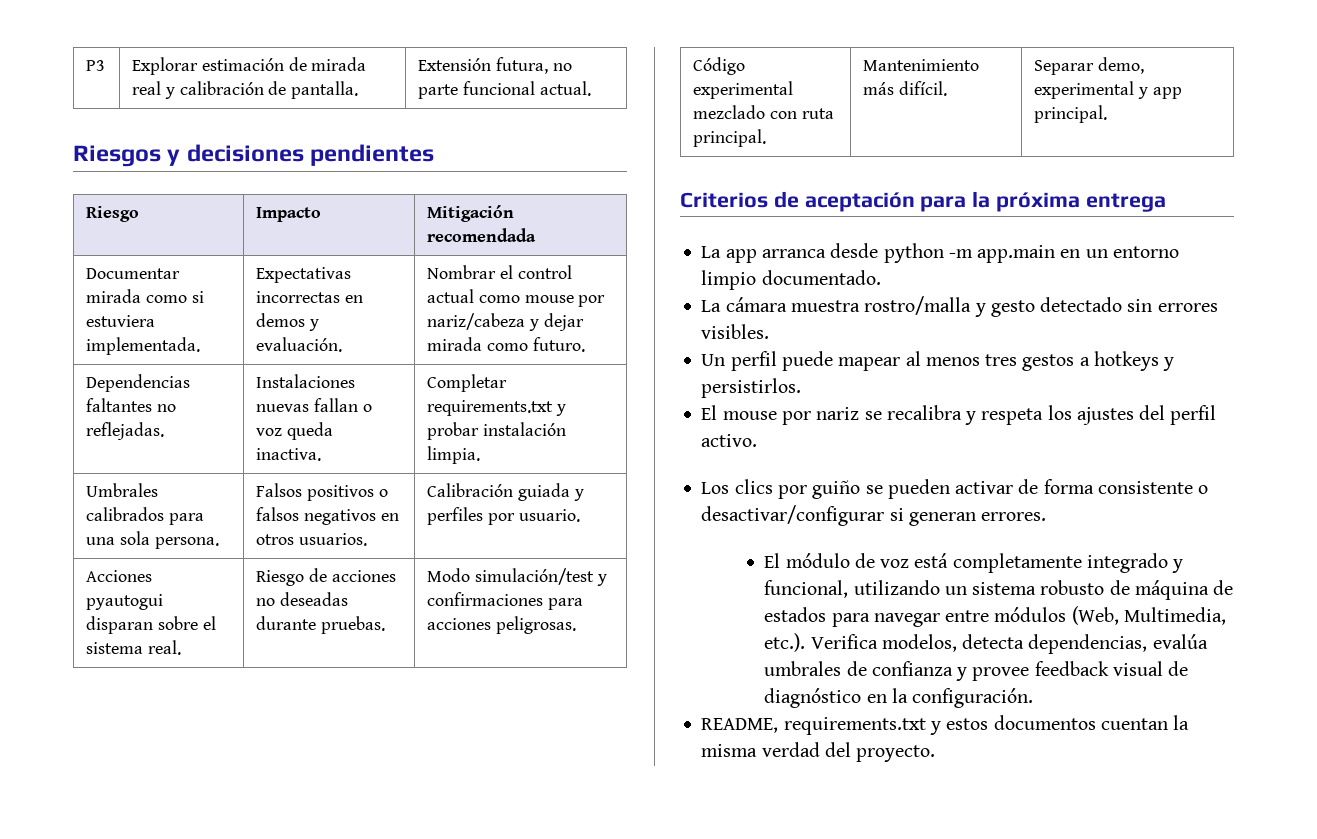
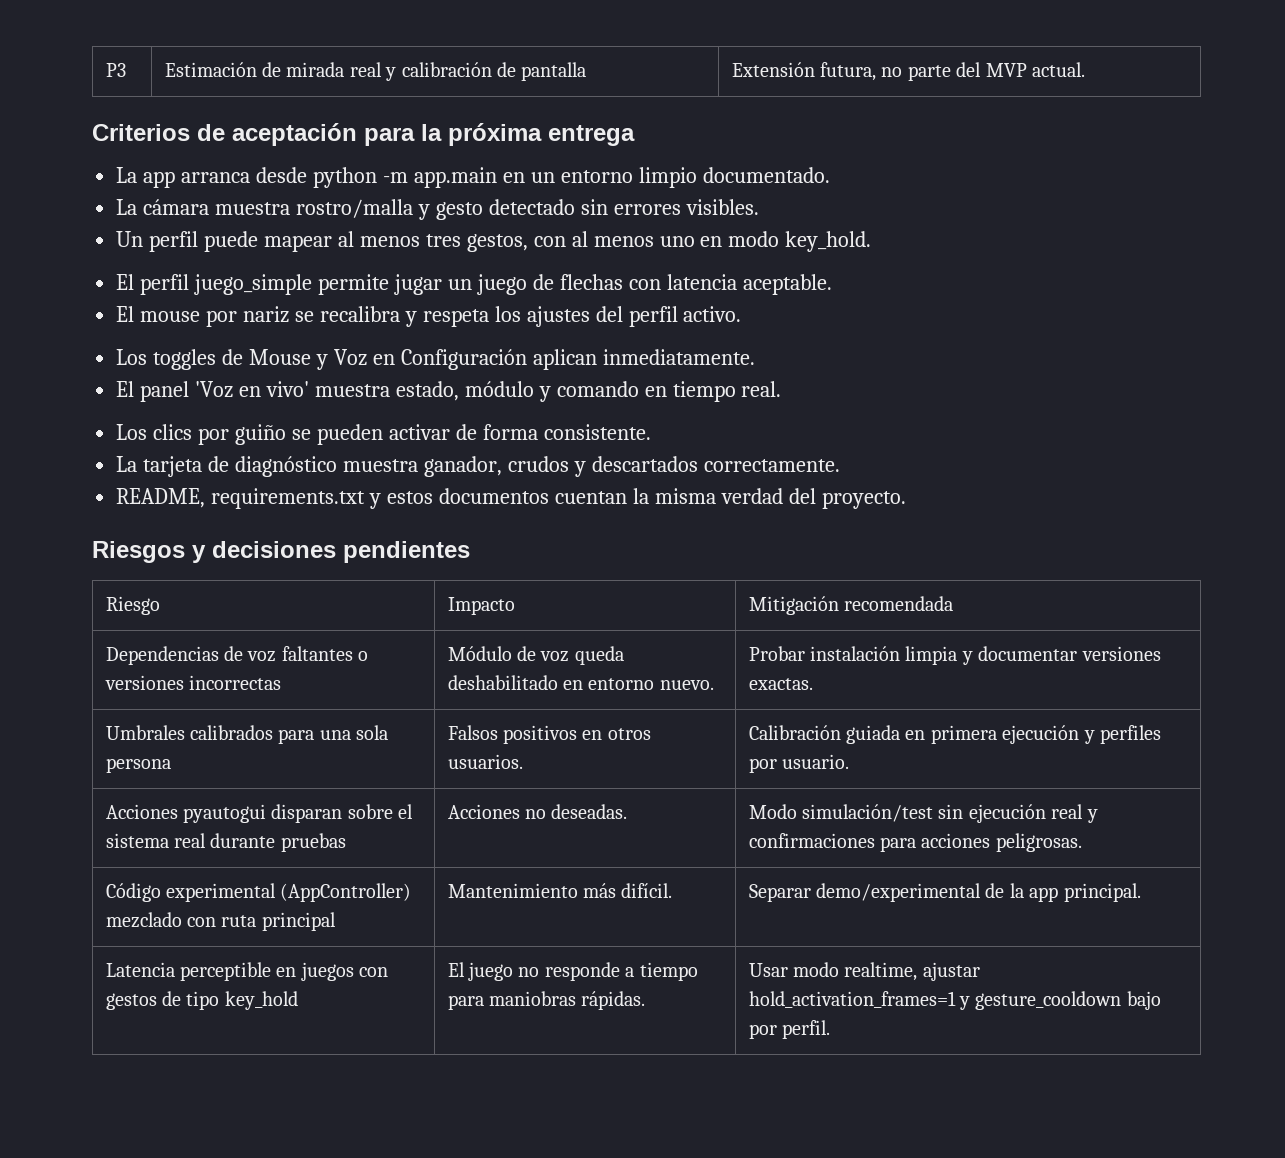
[132,57,285,75] Explorar estimación -> [164,62,257,77] Estimación
[291,81,359,99] pantalla. -> [521,62,587,81] pantalla
[463,81,536,95] funcional -> [956,62,1027,77] del MVP
[73,144,435,167] [86,206,140,222] [256,207,322,222] [427,205,515,222] [427,228,537,242] [86,268,181,279] [86,289,204,303] [86,315,156,327] [86,337,201,355] [256,267,352,283] [256,291,364,303] [256,313,320,331] [256,337,343,352] [427,265,572,279] [427,289,606,307] [427,313,584,331] [427,337,585,352] [86,374,191,392] [86,398,177,412] [86,422,165,440] [256,374,356,388] [256,398,372,412] [256,422,334,440] [256,448,322,461] [427,374,508,392] [427,400,567,416] [427,422,567,440] [427,446,481,464] [86,483,159,497] [86,507,205,525] [86,531,219,549] [256,483,388,501] [256,507,399,525] [256,533,368,546] [427,483,584,501] [427,507,580,525] [86,570,153,582] [86,594,164,610] [86,616,216,634] [86,640,182,655] [256,568,396,586] [256,592,349,606] [256,616,386,634] [427,568,607,586] [427,592,584,610] [427,616,577,634] [693,57,746,75] [693,81,794,99] [693,105,834,119] [693,129,767,147] [863,59,980,71] [863,81,948,96] [1034,57,1145,75] [1034,81,1182,99] [1034,105,1108,123] // Riesgos y decisiones pendientes // Riesgo | Impacto | Mitigación recomendada // Documentar mirada como si estuviera implementada. | Expectativas incorrectas en demos y evaluación. | Nombrar el control actual como mouse por nariz/cabeza y dejar mirada como futuro. // Dependencias faltantes no reflejadas. | Instalaciones nuevas fallan o voz queda inactiva. | Completar requirements.txt y probar instalación limpia. // Umbrales calibrados para una sola persona. | Falsos positivos o falsos negativos en otros usuarios. | Calibración guiada y perfiles por usuario. // Acciones pyautogui disparan sobre el sistema real. | Riesgo de acciones no deseadas durante pruebas. | Modo simulación/test y confirmaciones para acciones peligrosas. // Código experimental mezclado con ruta principal. | Mantenimiento más difícil. | Separar demo, experimental y app principal. -> (1085, 69) none
[1022,351,1175,371] [701,378,802,398] gestos a hotkeys y persistirlos. -> [466,231,872,252] [116,274,832,295] gestos, con al menos uno en modo key_hold. // El perfil juego_simple permite jugar un juego de flechas con latencia aceptable.
(758, 440) none -> [116,349,755,370] [116,381,782,402] // Los toggles de Mouse y Voz en Configuración aplican inmediatamente. // El panel 'Voz en vivo' muestra estado, módulo y comando en tiempo real.
[1097,481,1209,494] [701,505,1047,526] [764,553,1184,573] [764,580,1234,600] [764,606,1226,627] [764,633,1208,654] [764,661,1189,681] [764,688,1034,708] consistente o desactivar/configurar si generan errores. // El módulo de voz está completamente integrado y funcional, utilizando un sistema robusto de máquina de estados para navegar entre módulos (Web, Multimedia, etc.). Verifica modelos, detecta dependencias, evalúa umbrales de confianza y provee feedback visual de diagnóstico en la configuración. -> [543,424,651,440] [116,456,840,477] consistente. // La tarjeta de diagnóstico muestra ganador, crudos y descartados correctamente.
(936, 753) none -> [92,541,470,563] [105,596,160,615] [447,597,515,615] [748,596,953,615] [105,646,369,665] [104,675,281,690] [447,646,624,665] [447,675,714,690] [748,646,1161,665] [748,678,813,690] [105,725,389,744] [105,758,171,773] [447,725,651,744] [447,754,523,769] [748,725,1161,744] [748,754,849,773] [105,804,414,823] [105,833,346,852] [447,804,628,819] [748,804,1098,823] [748,833,1082,852] [105,883,412,902] [105,912,336,931] [447,883,673,898] [748,883,1141,902] [105,962,389,981] [105,991,298,1010] [447,962,698,981] [447,991,646,1010] [748,962,980,981] [748,991,1161,1010] [748,1020,830,1039] // Riesgos y decisiones pendientes // Riesgo | Impacto | Mitigación recomendada // Dependencias de voz faltantes o versiones incorrectas | Módulo de voz queda deshabilitado en entorno nuevo. | Probar instalación limpia y documentar versiones exactas. // Umbrales calibrados para una sola persona | Falsos positivos en otros usuarios. | Calibración guiada en primera ejecución y perfiles por usuario. // Acciones pyautogui disparan sobre el sistema real durante pruebas | Acciones no deseadas. | Modo simulación/test sin ejecución real y confirmaciones para acciones peligrosas. // Código experimental (AppController) mezclado con ruta principal | Mantenimiento más difícil. | Separar demo/experimental de la app principal. // Latencia perceptible en juegos con gestos de tipo key_hold | El juego no responde a tiempo para maniobras rápidas. | Usar modo realtime, ajustar hold_activation_frames=1 y gesture_cooldown bajo por perfil.

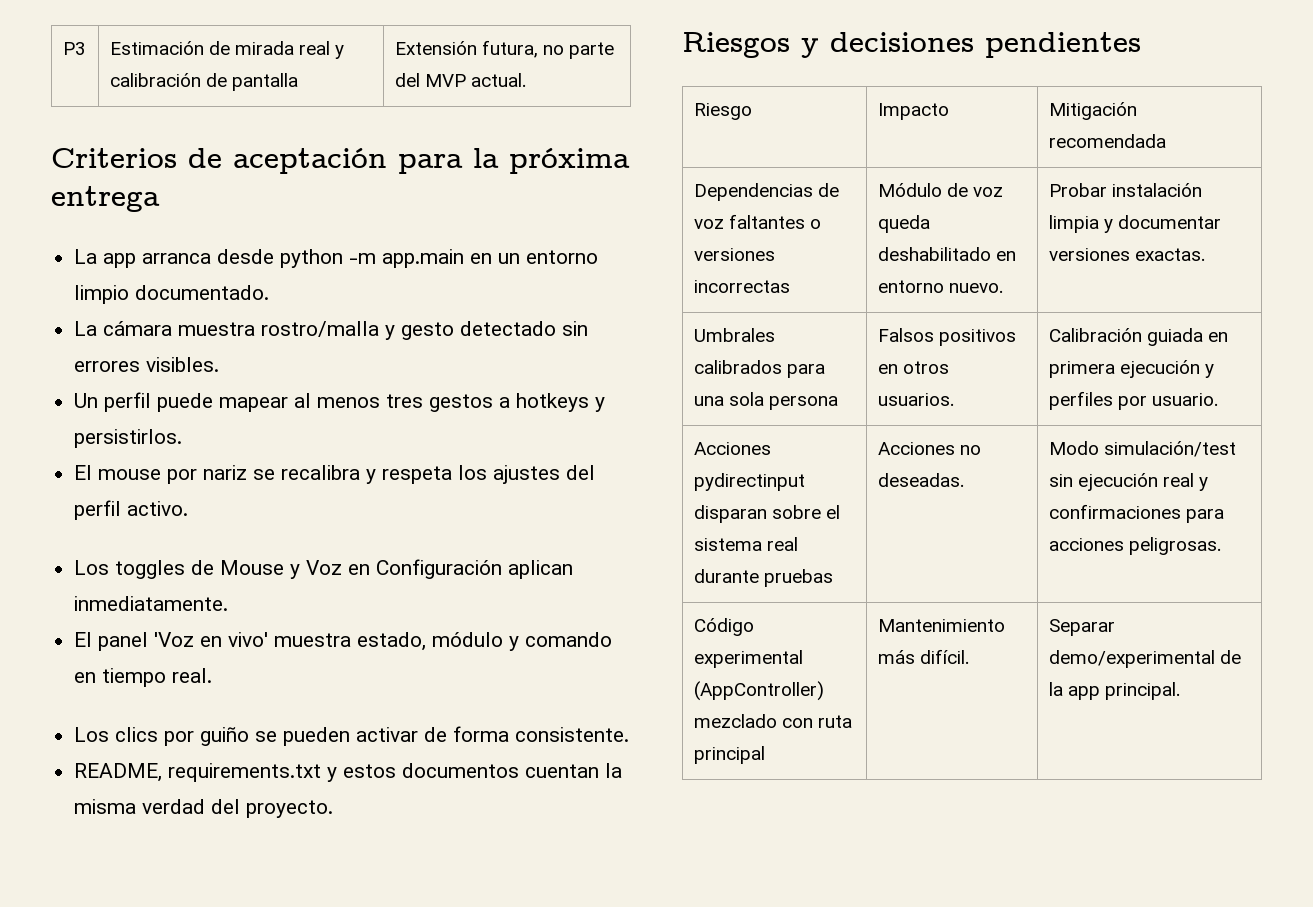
[466,231,872,252] [116,274,832,295] gestos, con al menos uno en modo key_hold. // El perfil juego_simple permite jugar un juego de flechas con latencia aceptable. -> [429,393,606,412] [74,429,183,448] gestos a hotkeys y persistirlos.
[116,456,840,477] // La tarjeta de diagnóstico muestra ganador, crudos y descartados correctamente. -> (630, 734) none
[182,804,266,823] pyautogui -> [693,473,805,491] pydirectinput
[105,962,389,981] [105,991,298,1010] [447,962,698,981] [447,991,646,1010] [748,962,980,981] [748,991,1161,1010] [748,1020,830,1039] // Latencia perceptible en juegos con gestos de tipo key_hold | El juego no responde a tiempo para maniobras rápidas. | Usar modo realtime, ajustar hold_activation_frames=1 y gesture_cooldown bajo por perfil. -> (1182, 691) none

